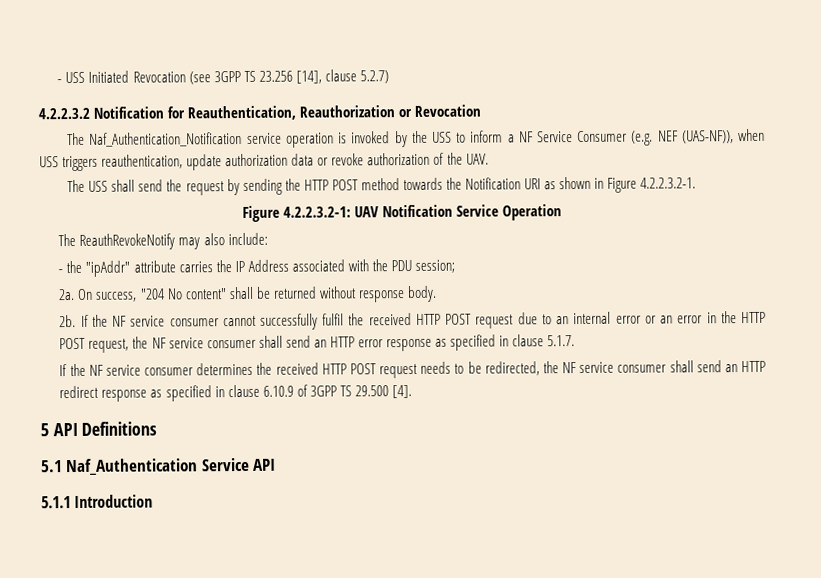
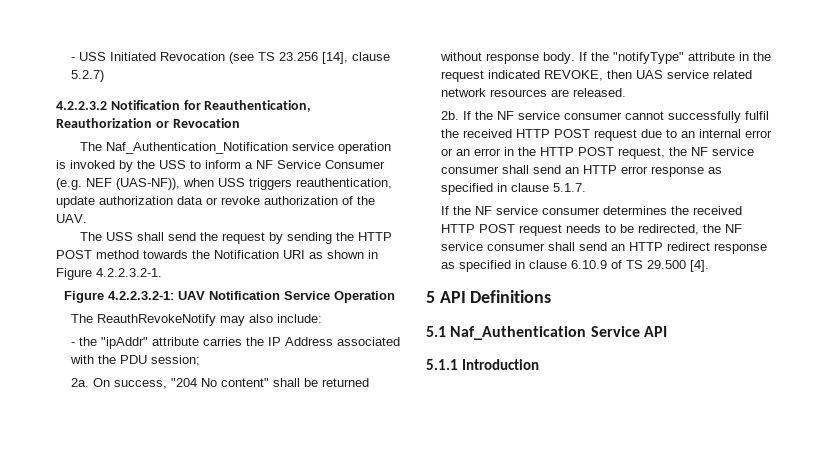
[213,71,241,83] 3GPP -> (255, 58) none
(437, 294) none -> [579,52,772,64] [441,70,753,82] [441,88,627,97] If the "notifyType" attribute in the request indicated REVOKE, then UAS service related network resources are released.
[309,385,337,397] 3GPP -> (623, 264) none

